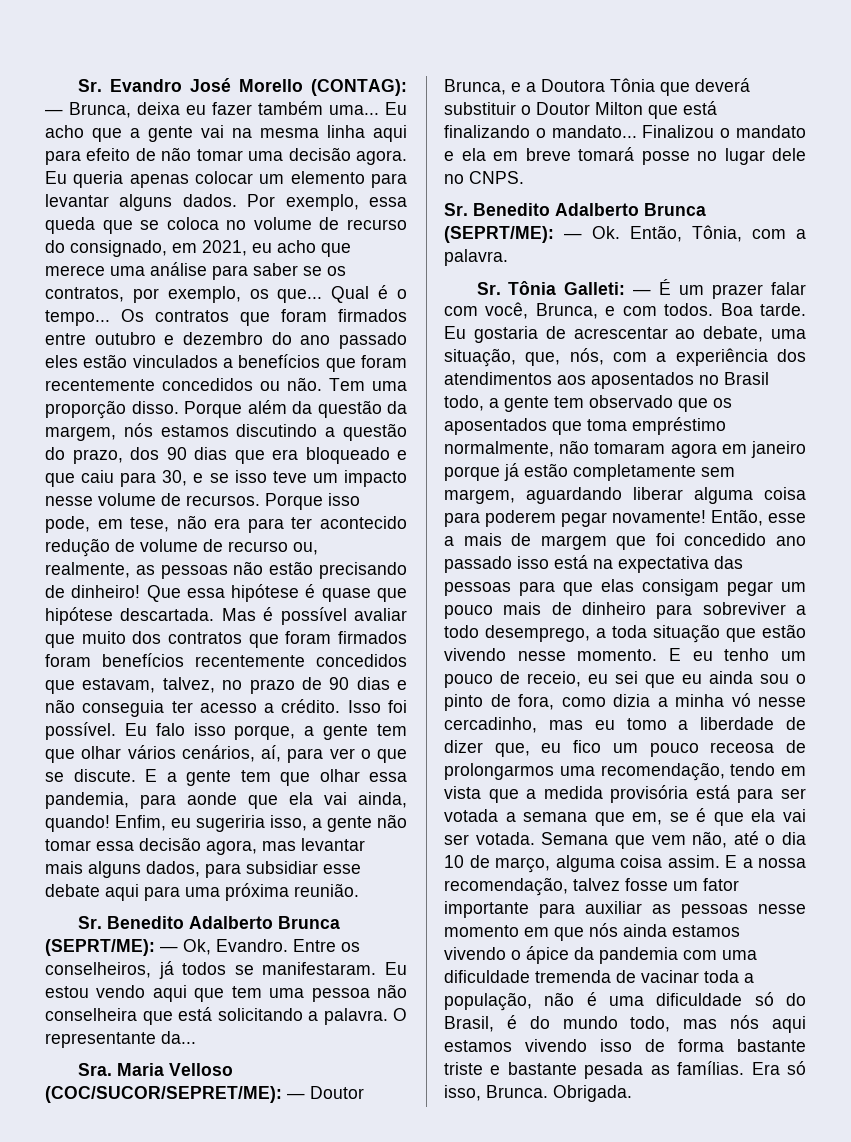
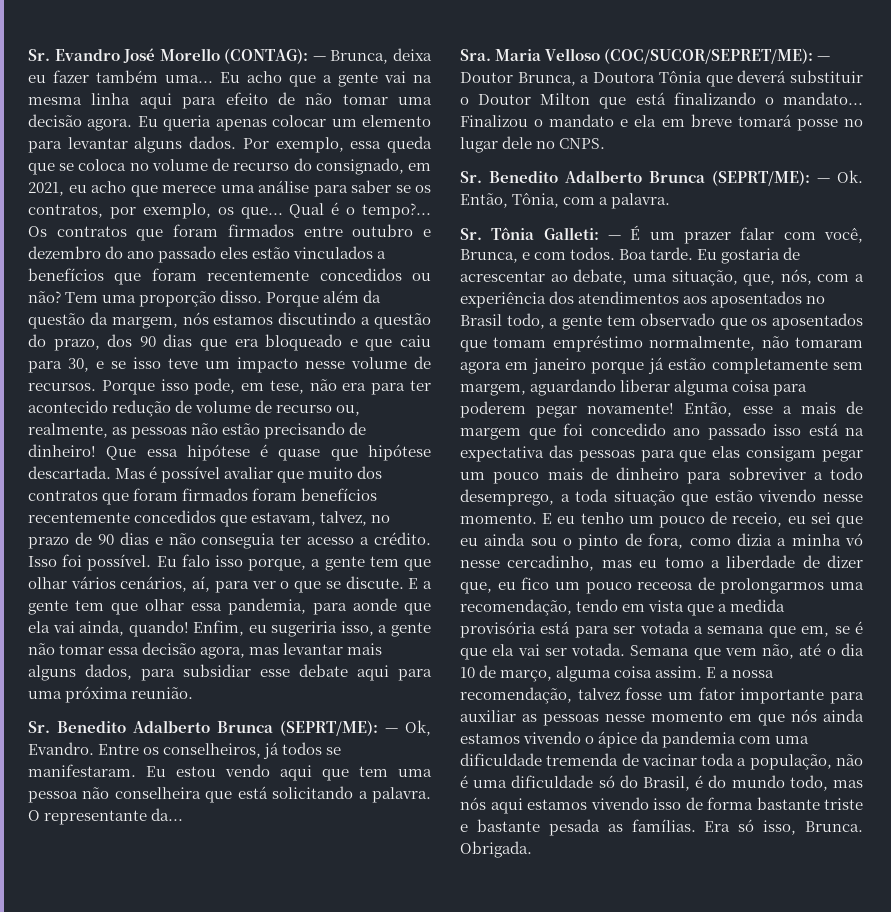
[45,310,110,326] tempo... -> [362,203,431,219] tempo?...
[287,377,322,391] não. -> [28,291,61,303] não?
[511,82,521,92] e -> (576, 79) none
[587,419,627,431] toma -> [493,337,547,348] tomam

